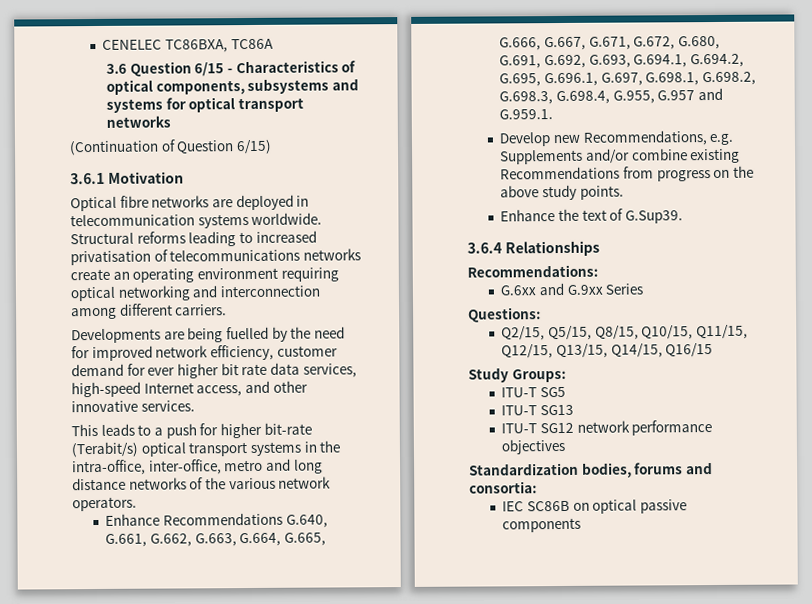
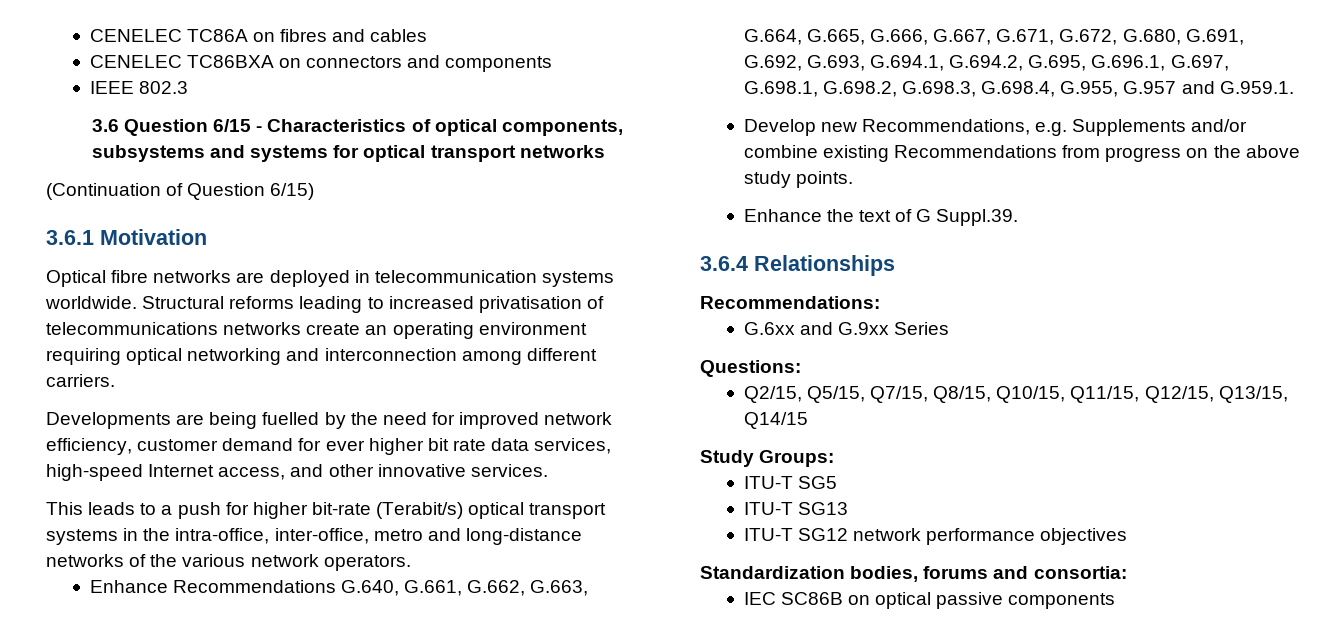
[102,39,229,53] CENELEC TC86BXA, -> [89,29,182,42] CENELEC
(274, 44) none -> [253,29,428,42] [89,55,553,72] [89,81,188,94] on fibres and cables // CENELEC TC86BXA on connectors and components // IEEE 802.3
[293,459,323,474] [72,477,126,491] long distance -> [465,528,582,545] long-distance
[624,210,683,224] G.Sup39. -> [916,209,1019,226] G Suppl.39.
(593, 333) none -> [870,386,929,403] Q7/15,
[610,343,714,358] Q14/15, Q16/15 -> [743,412,808,429] Q14/15

